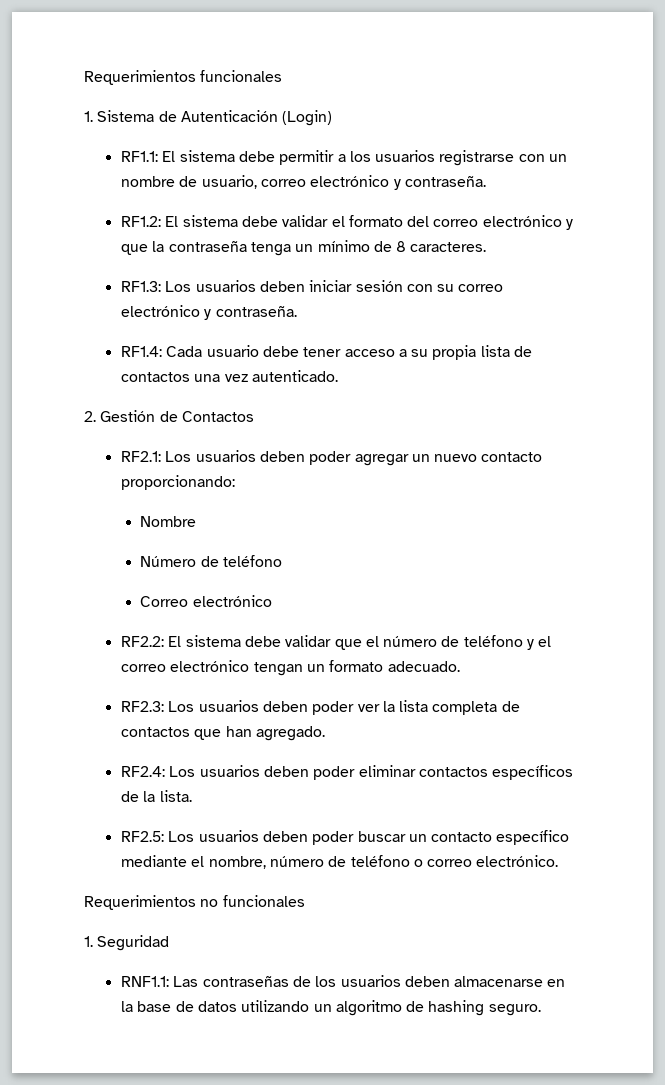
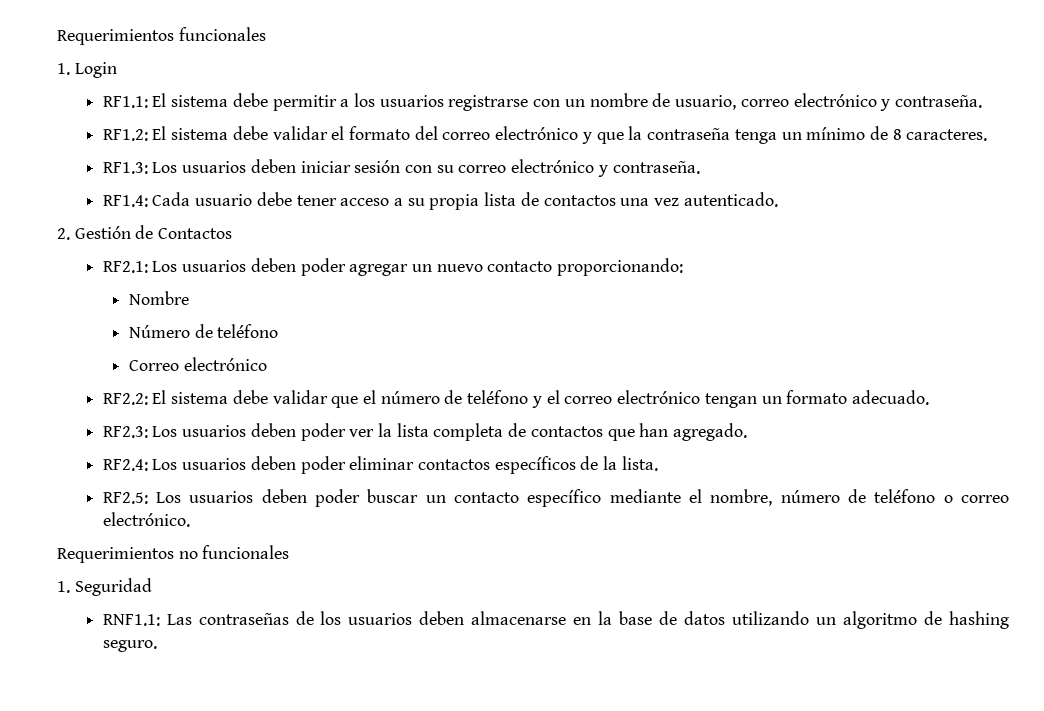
[97,110,333,126] Sistema de Autenticación (Login) -> [74,62,117,78] Login

